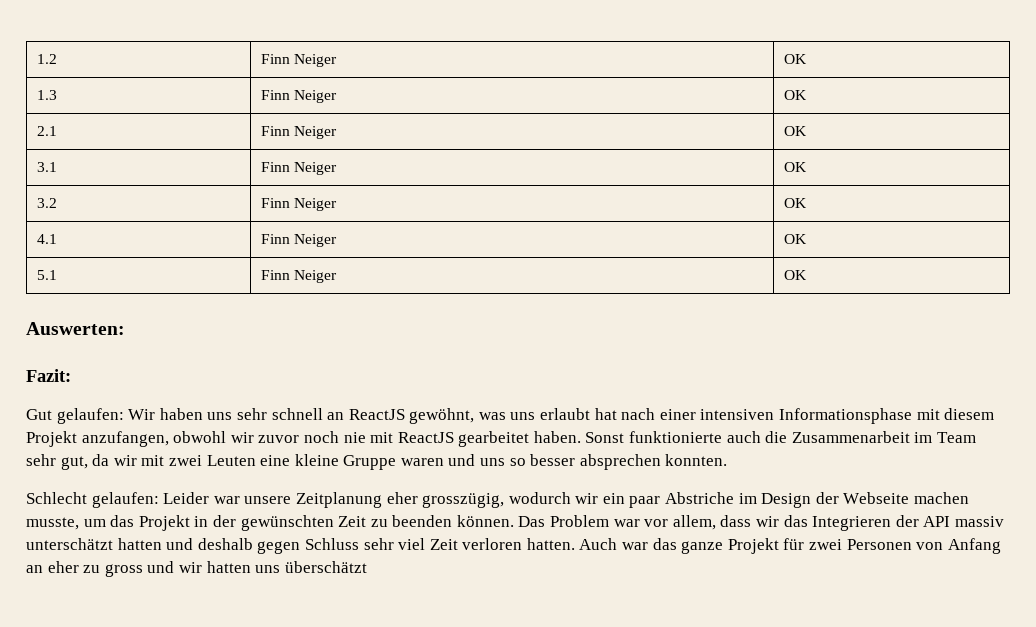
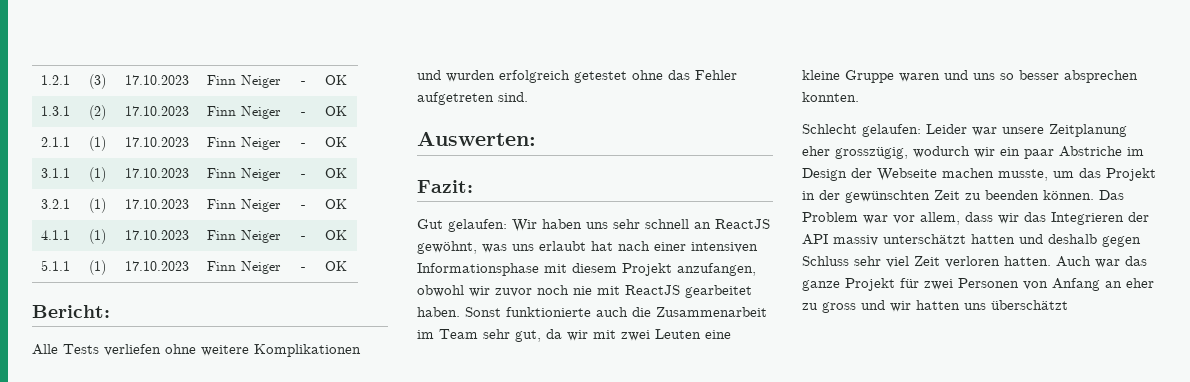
[36,54,57,64] [260,54,337,67] [783,54,807,64] [36,90,57,100] [260,90,337,103] [783,90,807,100] [36,126,57,136] [260,126,337,139] [783,126,807,136] [36,162,57,172] [260,162,337,175] [783,162,807,172] [36,198,57,208] [260,198,337,211] [783,198,807,208] [36,234,57,244] [260,234,337,247] [783,234,807,244] [36,270,57,280] [260,270,337,283] [783,270,807,280] 1.2 | Finn Neiger | OK // 1.3 | Finn Neiger | OK // 2.1 | Finn Neiger | OK // 3.1 | Finn Neiger | OK // 3.2 | Finn Neiger | OK // 4.1 | Finn Neiger | OK // 5.1 | Finn Neiger | OK -> [40,75,70,85] [89,74,106,89] [125,75,189,85] [206,75,281,88] [301,81,306,85] [324,75,347,85] [40,106,70,116] [89,105,106,120] [125,106,189,116] [206,106,281,119] [301,112,306,116] [324,106,347,116] [40,137,70,147] [89,136,106,151] [125,137,189,147] [206,137,281,150] [301,143,306,147] [324,137,347,147] [40,168,70,178] [89,167,106,182] [125,168,189,178] [206,168,281,181] [301,174,306,178] [324,168,347,178] [40,199,70,209] [89,198,106,213] [125,199,189,209] [206,199,281,212] [301,205,306,209] [324,199,347,209] [40,230,70,240] [89,229,106,244] [125,230,189,240] [206,230,281,243] [301,236,306,240] [324,230,347,240] [40,260,70,271] [89,260,106,275] [125,261,189,271] [206,261,281,274] [301,267,306,271] [324,261,347,271] [32,305,110,318] [32,344,361,357] [417,70,737,83] [417,92,528,105] 1.2.1 | (3) | 17.10.2023 | Finn Neiger | - | OK // 1.3.1 | (2) | 17.10.2023 | Finn Neiger | - | OK // 2.1.1 | (1) | 17.10.2023 | Finn Neiger | - | OK // 3.1.1 | (1) | 17.10.2023 | Finn Neiger | - | OK // 3.2.1 | (1) | 17.10.2023 | Finn Neiger | - | OK // 4.1.1 | (1) | 17.10.2023 | Finn Neiger | - | OK // 5.1.1 | (1) | 17.10.2023 | Finn Neiger | - | OK // Bericht: // Alle Tests verliefen ohne weitere Komplikationen und wurden erfolgreich getestet ohne das Fehler aufgetreten sind.

